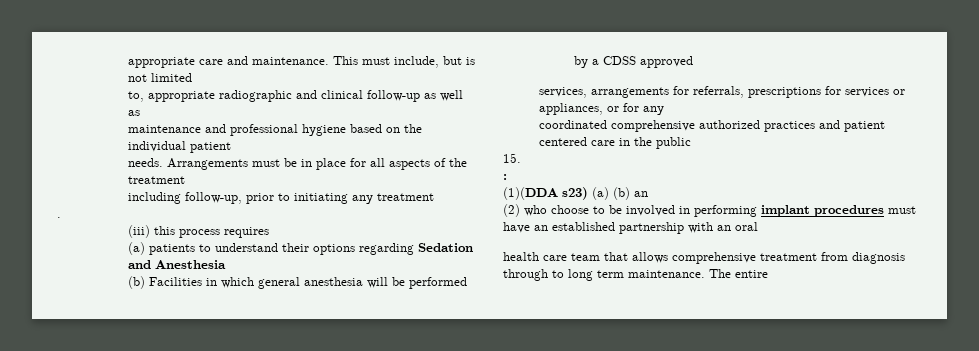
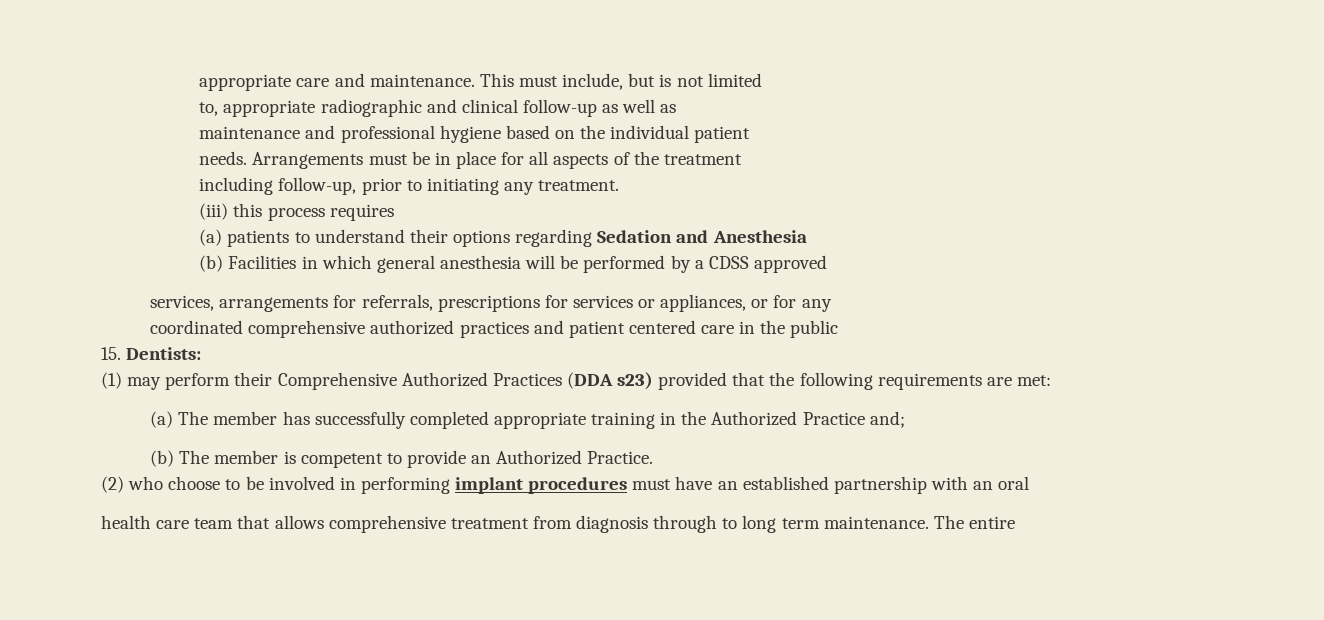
[377,193,435,201] [57,217,61,218] treatment // . -> [538,180,620,191] treatment.
[503,174,507,180] [503,187,648,200] // : // (1)(DDA s23) (a) (b) an -> [126,347,202,360] [101,372,1051,390] [150,411,905,429] [150,450,654,468] Dentists: // (1) may perform their Comprehensive Authorized Practices (DDA s23) provided that the following requirements are met: // (a) The member has successfully completed appropriate training in the Authorized Practice and; // (b) The member is competent to provide an Authorized Practice.

